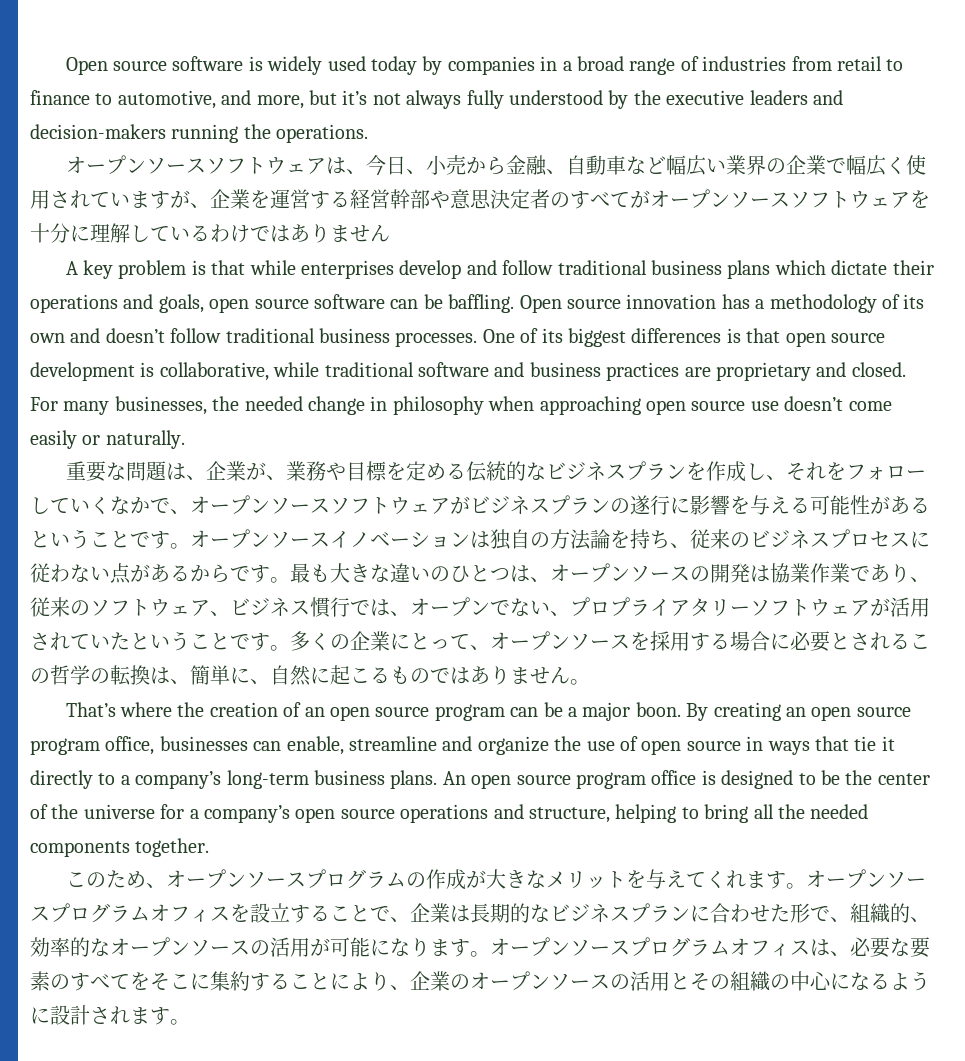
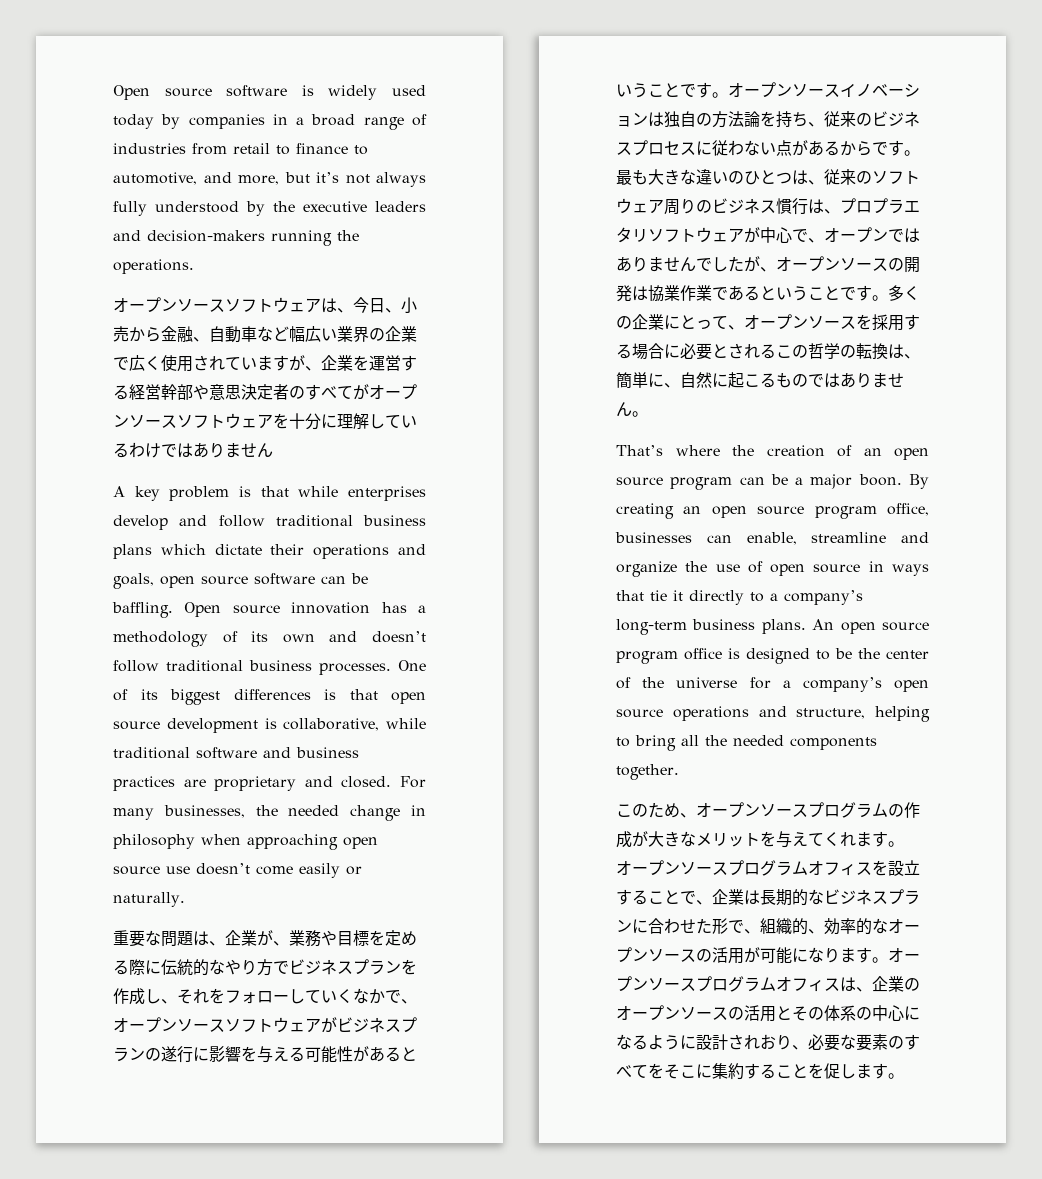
[845,155,866,175] 幅 -> (129, 363) none
(466, 471) none -> [129,959,161,976] 際に
(546, 471) none -> [225,959,289,976] やり方で
(550, 579) none -> [824,169,920,185] [616,198,920,215] [616,227,920,243] [616,256,776,272] 従来のソフトウェア周りのビジネス慣行は、プロプラエタリソフトウェアが中心で、オープンではありませんでしたが、
[890,564,930,583] [30,597,930,618] [30,632,130,651] り、従来のソフトウェア、ビジネス慣行では、オープンでない、プロプライアタリーソフトウェアが活用されていた -> [744,286,760,301] る
(850, 953) none -> [872,976,920,992] [616,1005,920,1022] [616,1034,808,1050] 企業のオープンソースの活用とその体系の中心になるように設計されおり、
[330,971,930,991] [30,1005,130,1025] により、企業のオープンソースの活用とその組織の中心になるように設計され -> [808,1063,856,1079] を促し

